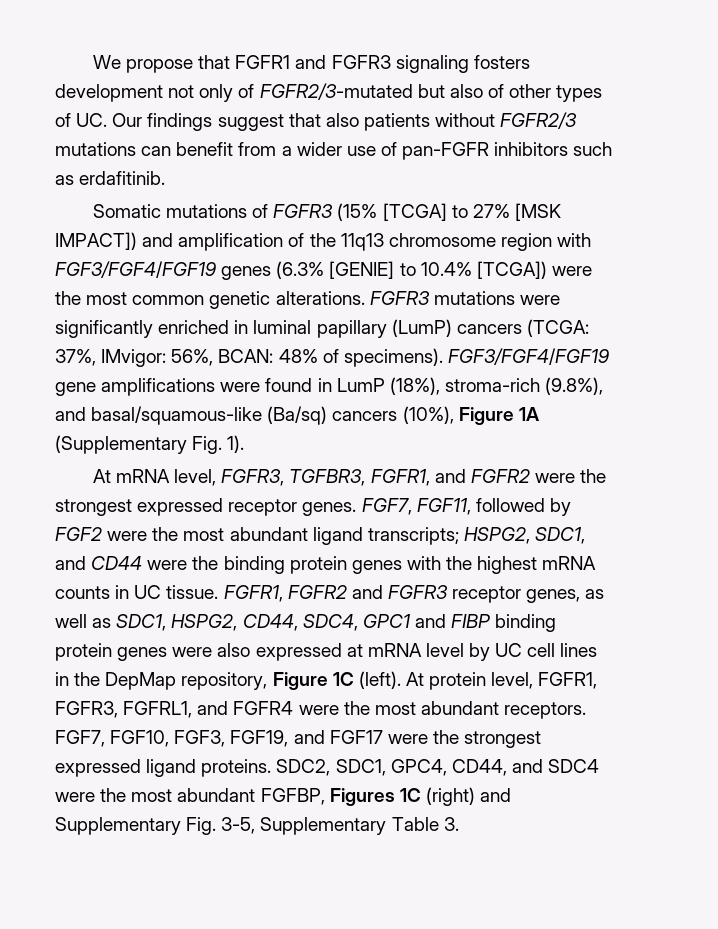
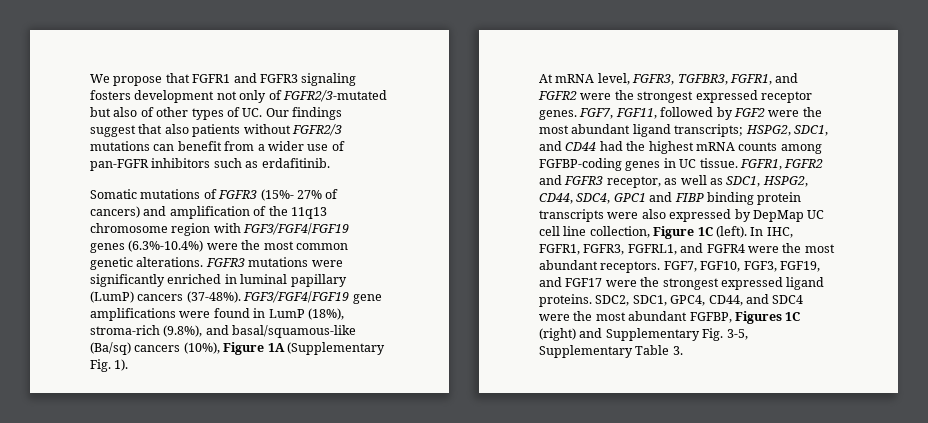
[337,203,561,221] [55,232,137,250] (15% [TCGA] to 27% [MSK IMPACT]) -> [260,189,339,201] [90,206,140,218] (15%- 27% of cancers)
[276,261,547,279] (6.3% [GENIE] to 10.4% [TCGA]) -> [128,240,204,252] (6.3%-10.4%)
[526,319,589,337] [55,348,443,367] (TCGA: 37%, IMvigor: 56%, BCAN: 48% of specimens). -> [186,291,241,303] (37-48%).
[147,556,441,574] were the binding protein genes with -> [599,141,623,151] had
(110, 592) none -> [780,144,822,154] [539,158,661,171] among FGFBP-coding genes
[452,586,581,603] receptor genes, -> [606,176,661,188] receptor,
[117,647,168,661] genes -> [539,209,604,222] transcripts
[346,643,598,661] [55,671,534,690] at mRNA level by UC cell lines in the DepMap repository, Figure 1C (left). At protein level, -> [734,209,825,222] [539,226,793,239] by DepMap UC cell line collection, Figure 1C (left). In IHC,

